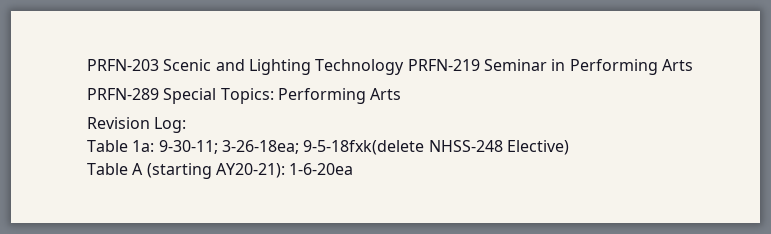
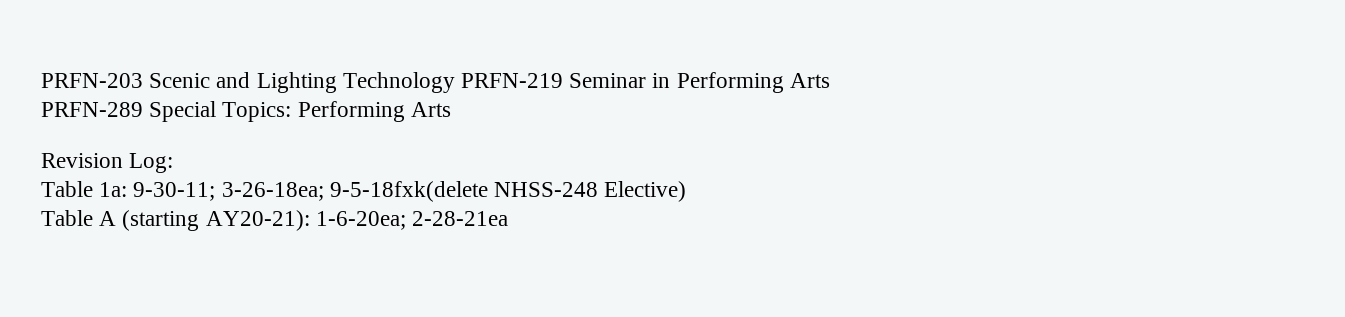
[289,163,354,175] 1-6-20ea -> [315,211,509,230] 1-6-20ea; 2-28-21ea

